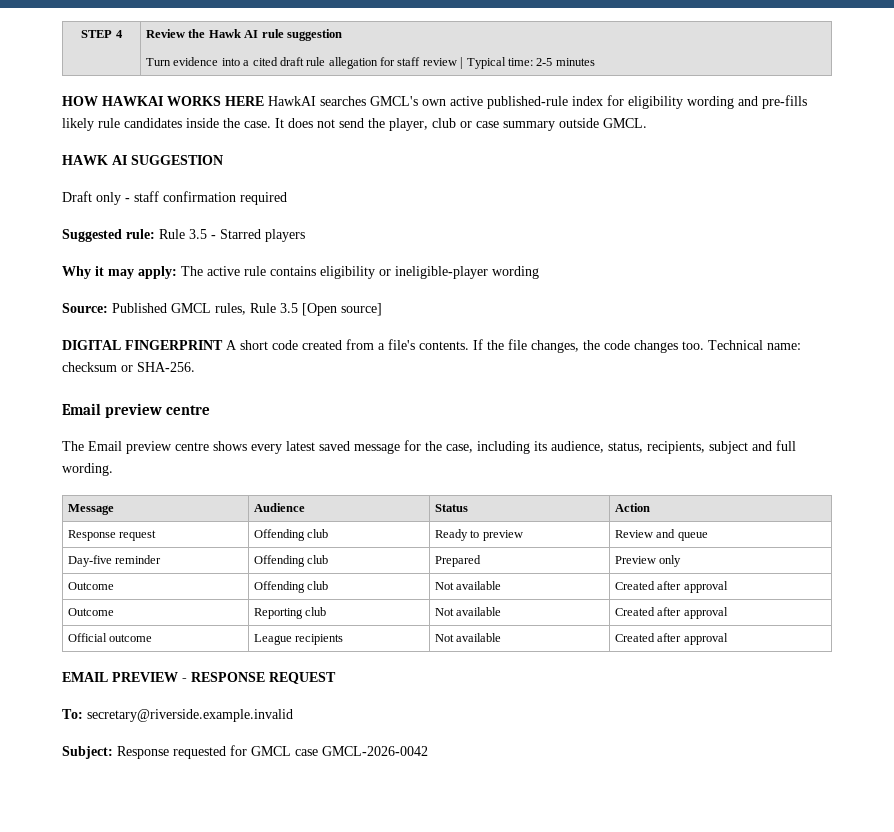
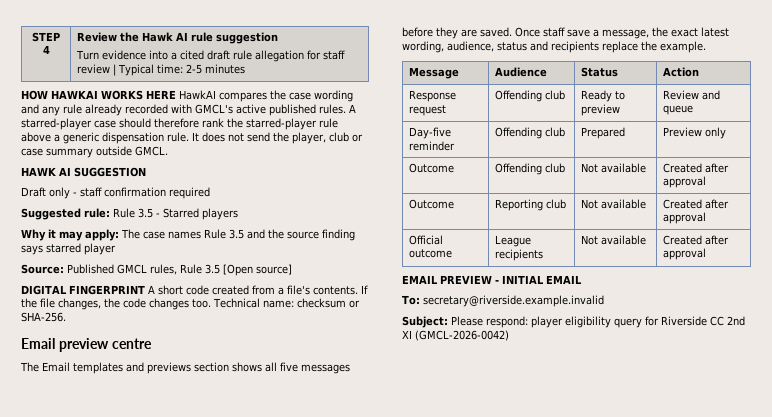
[320,95,807,109] [62,118,271,131] searches GMCL's own active published-rule index for eligibility wording and pre-fills likely rule candidates inside the case. -> [219,90,353,102] [21,104,356,116] [21,118,338,130] [21,132,189,144] compares the case wording and any rule already recorded with GMCL's active published rules. A starred-player case should therefore rank the starred-player rule above a generic dispensation rule.
[207,266,539,279] active rule contains eligibility or ineligible-player wording -> [143,229,355,241] [21,243,116,255] case names Rule 3.5 and the source finding says starred player
[126,440,796,454] [62,463,113,476] preview centre shows every latest saved message for the case, including its audience, status, recipients, subject and full wording. -> [73,362,350,374] [402,27,729,39] [402,41,706,53] templates and previews section shows all five messages before they are saved. Once staff save a message, the exact latest wording, audience, status and recipients replace the example.
[191,672,336,684] RESPONSE REQUEST -> [502,275,582,284] INITIAL EMAIL
[117,745,428,759] Response requested for GMCL case GMCL-2026-0042 -> [451,316,745,328] [402,330,509,341] Please respond: player eligibility query for Riverside CC 2nd XI (GMCL-2026-0042)

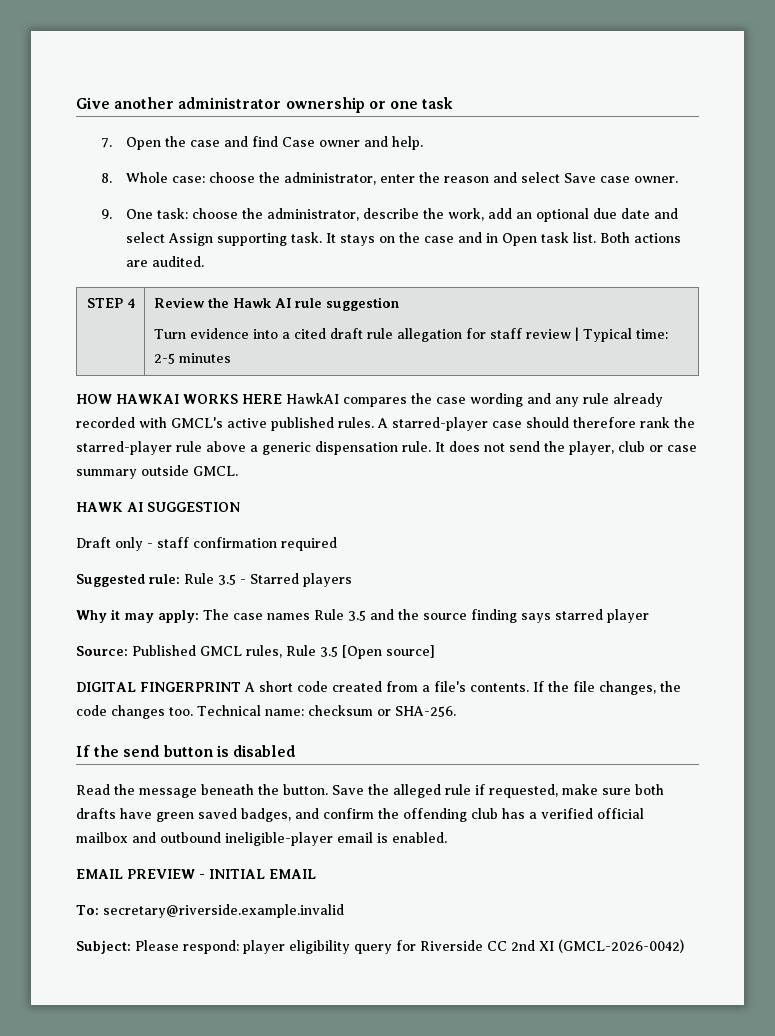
(32, 37) none -> [76,97,454,113] [100,136,423,150] [100,172,678,185] [100,208,678,222] [125,232,681,246] [125,256,204,267] Give another administrator ownership or one task // 7. Open the case and find Case owner and help. // 8. Whole case: choose the administrator, enter the reason and select Save case owner. // 9. One task: choose the administrator, describe the work, add an optional due date and select Assign supporting task. It stays on the case and in Open task list. Both actions are audited. //
[21,338,152,352] [20,362,350,374] [402,27,729,39] [402,41,706,53] [409,67,460,79] [495,67,548,77] [581,67,619,77] [663,67,700,77] [409,90,457,102] [409,105,447,116] [495,90,566,102] [581,90,626,102] [581,104,621,116] [663,90,721,100] [663,105,694,115] [409,127,452,139] [409,141,456,151] [495,127,566,139] [581,127,626,139] [663,127,727,139] [409,163,455,173] [495,163,566,175] [581,163,647,173] [663,163,730,173] [663,176,707,188] [409,199,455,209] [495,199,567,211] [581,199,647,209] [663,199,730,209] [663,212,707,224] [409,235,444,245] [409,249,453,258] [495,235,532,247] [495,249,544,261] [581,235,647,245] [663,235,730,245] [663,248,707,260] Email preview centre // The Email templates and previews section shows all five messages before they are saved. Once staff save a message, the exact latest wording, audience, status and recipients replace the example. // Message | Audience | Status | Action // Response request | Offending club | Ready to preview | Review and queue // Day-five reminder | Offending club | Prepared | Preview only // Outcome | Offending club | Not available | Created after approval // Outcome | Reporting club | Not available | Created after approval // Official outcome | League recipients | Not available | Created after approval -> [76,745,295,757] [76,784,664,798] [76,808,644,822] [76,832,447,846] If the send button is disabled // Read the message beneath the button. Save the alleged rule if requested, make sure both drafts have green saved badges, and confirm the offending club has a verified official mailbox and outbound ineligible-player email is enabled.

